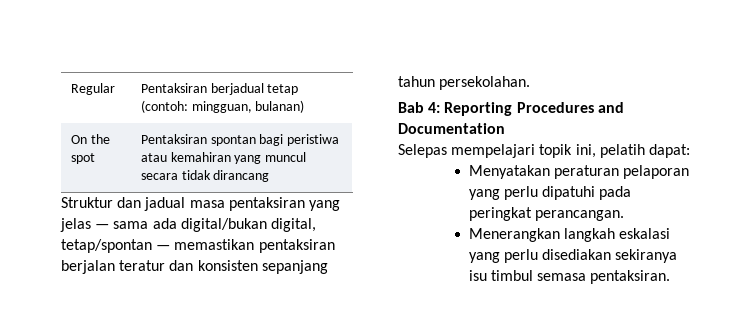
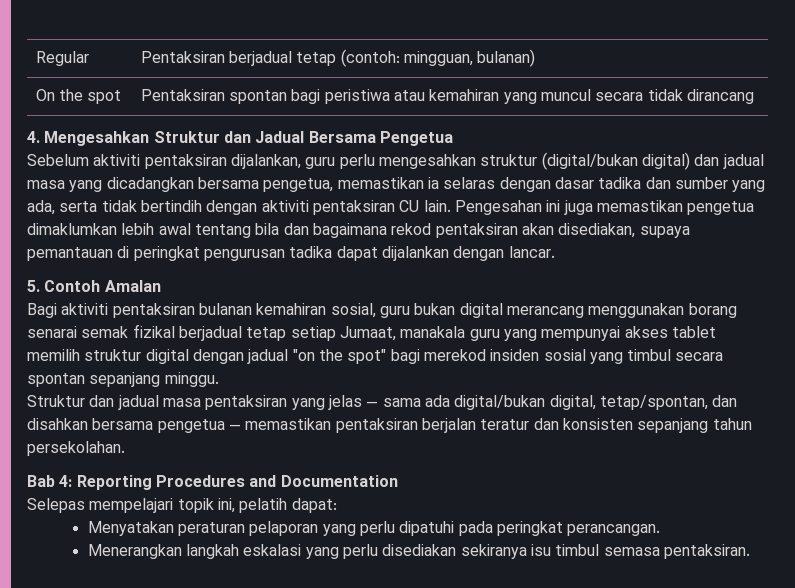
(270, 176) none -> [27,131,453,146] [27,152,764,170] [27,177,766,192] [27,200,755,215] [27,223,690,238] [27,246,555,261] [27,280,161,292] [27,303,737,318] [27,324,716,341] [27,349,724,364] [27,372,219,387] // 4. Mengesahkan Struktur dan Jadual Bersama Pengetua // Sebelum aktiviti pentaksiran dijalankan, guru perlu mengesahkan struktur (digital/bukan digital) dan jadual masa yang dicadangkan bersama pengetua, memastikan ia selaras dengan dasar tadika dan sumber yang ada, serta tidak bertindih dengan aktiviti pentaksiran CU lain. Pengesahan ini juga memastikan pengetua dimaklumkan lebih awal tentang bila dan bagaimana rekod pentaksiran akan disediakan, supaya pemantauan di peringkat pengurusan tadika dapat dijalankan dengan lancar. // 5. Contoh Amalan // Bagi aktiviti pentaksiran bulanan kemahiran sosial, guru bukan digital merancang menggunakan borang senarai semak fizikal berjadual tetap setiap Jumaat, manakala guru yang mempunyai akses tablet memilih struktur digital dengan jadual "on the spot" bagi merekod insiden sosial yang timbul secara spontan sepanjang minggu.
[61,239,152,253] tetap/spontan -> [599,395,738,410] [27,418,225,433] tetap/spontan, dan disahkan bersama pengetua

